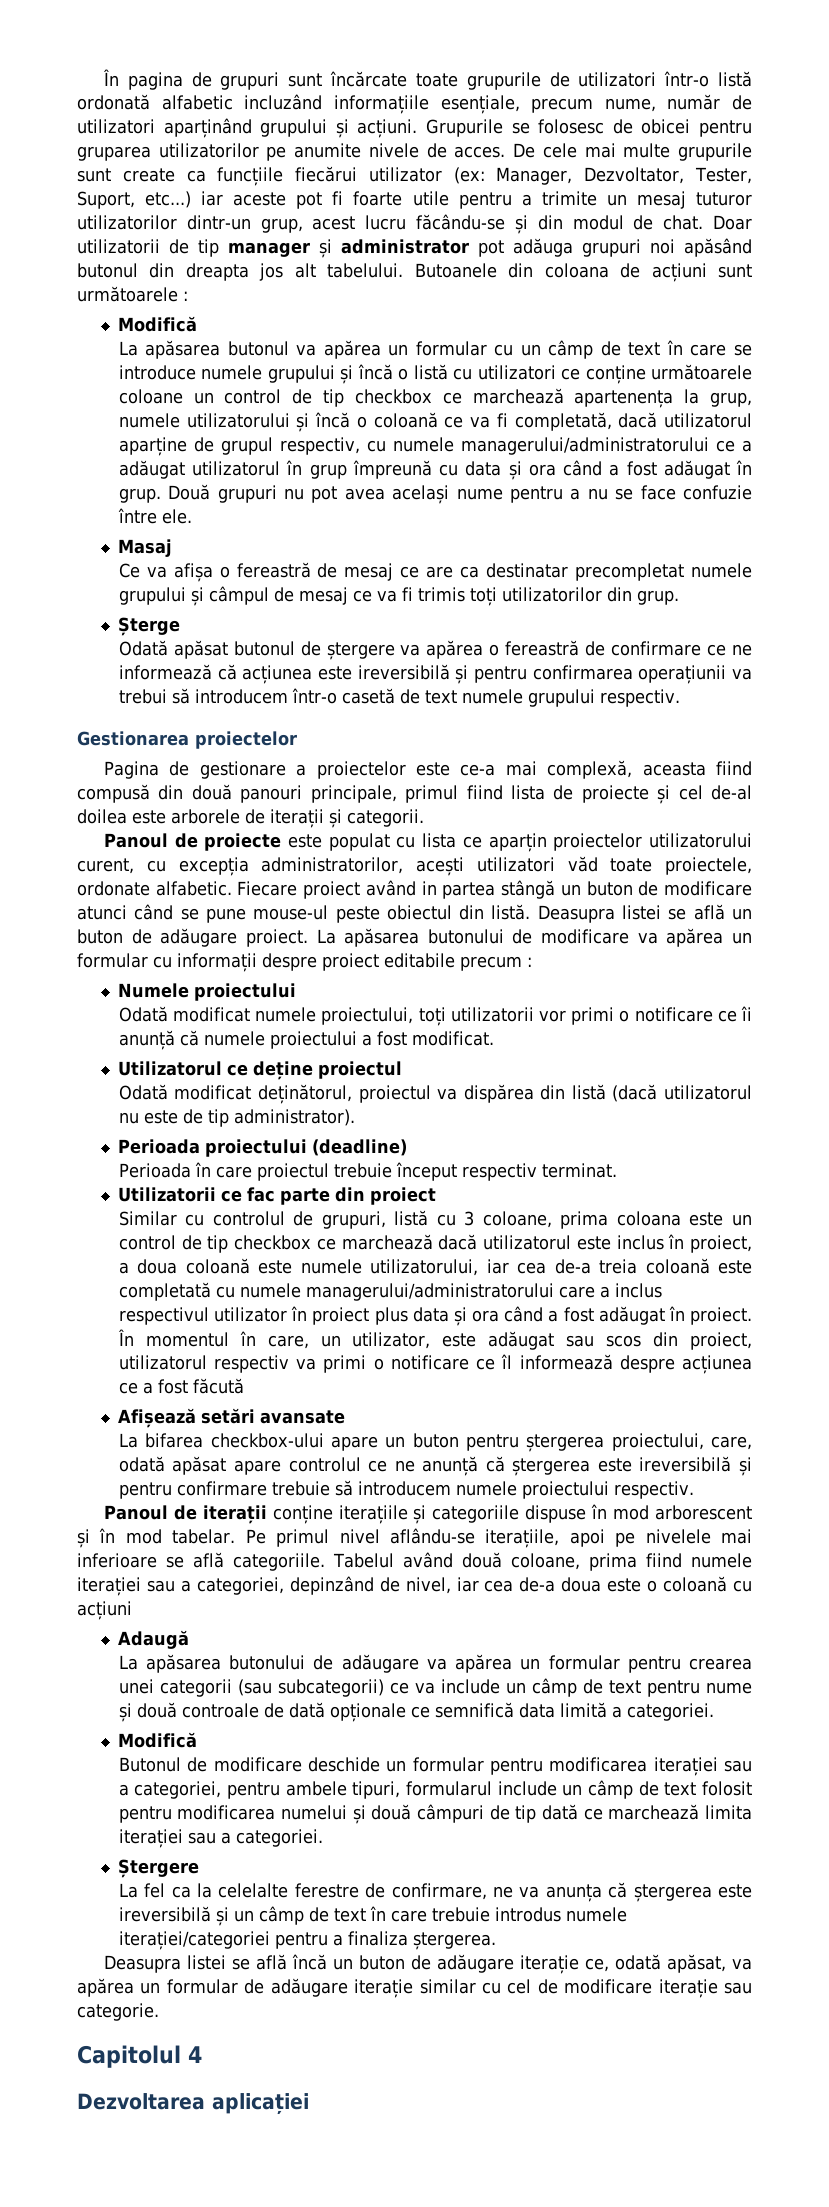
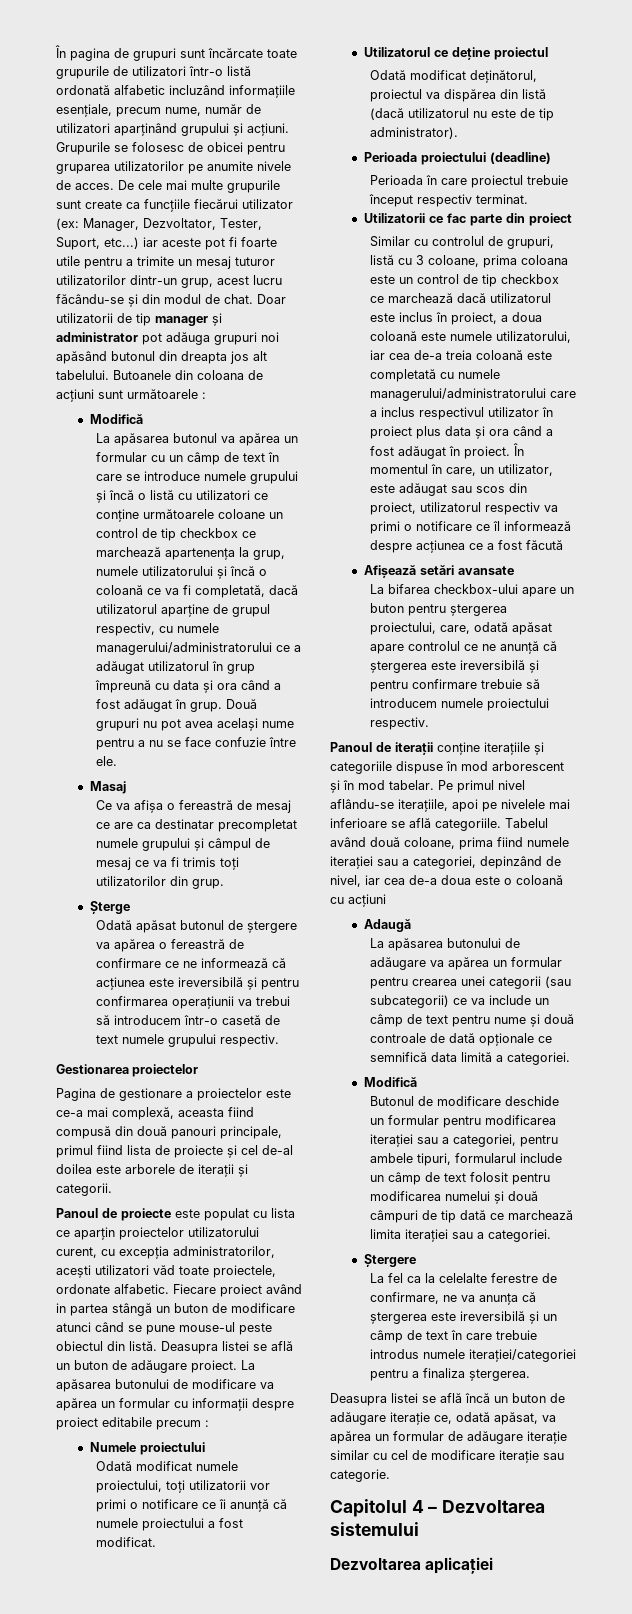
(202, 2054) none -> [428,1500,546,1513] [330,1522,419,1536] – Dezvoltarea sistemului

